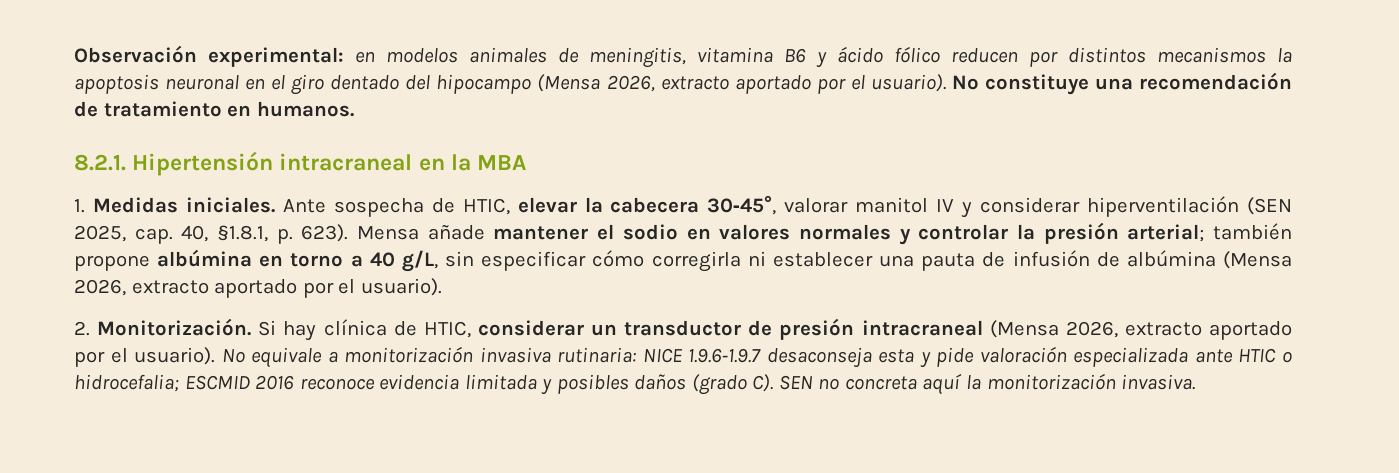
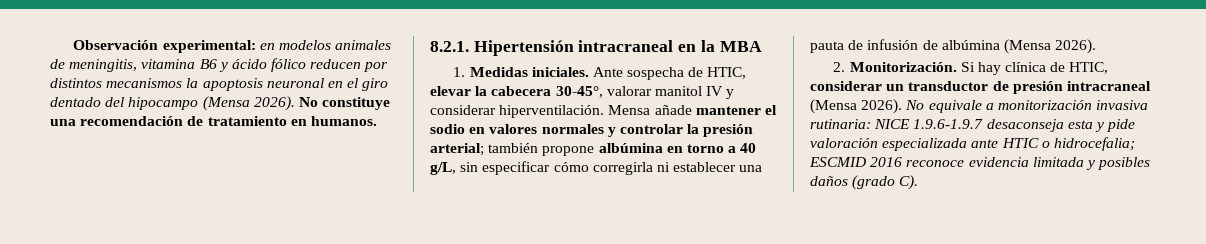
[606,74,946,94] 2026, extracto aportado por el usuario). -> [253,96,295,111] 2026).
[1087,196,1293,217] [74,224,349,244] hiperventilación (SEN 2025, cap. 40, §1.8.1, p. 623). -> [499,105,605,118] hiperventilación.
[74,278,442,298] 2026, extracto aportado por el usuario). -> [1055,39,1097,54] 2026).
[1065,321,1292,340] [74,347,216,367] 2026, extracto aportado por el usuario). -> [861,99,903,114] 2026).
[778,373,1196,395] SEN no concreta aquí la monitorización invasiva. -> (919, 182) none

